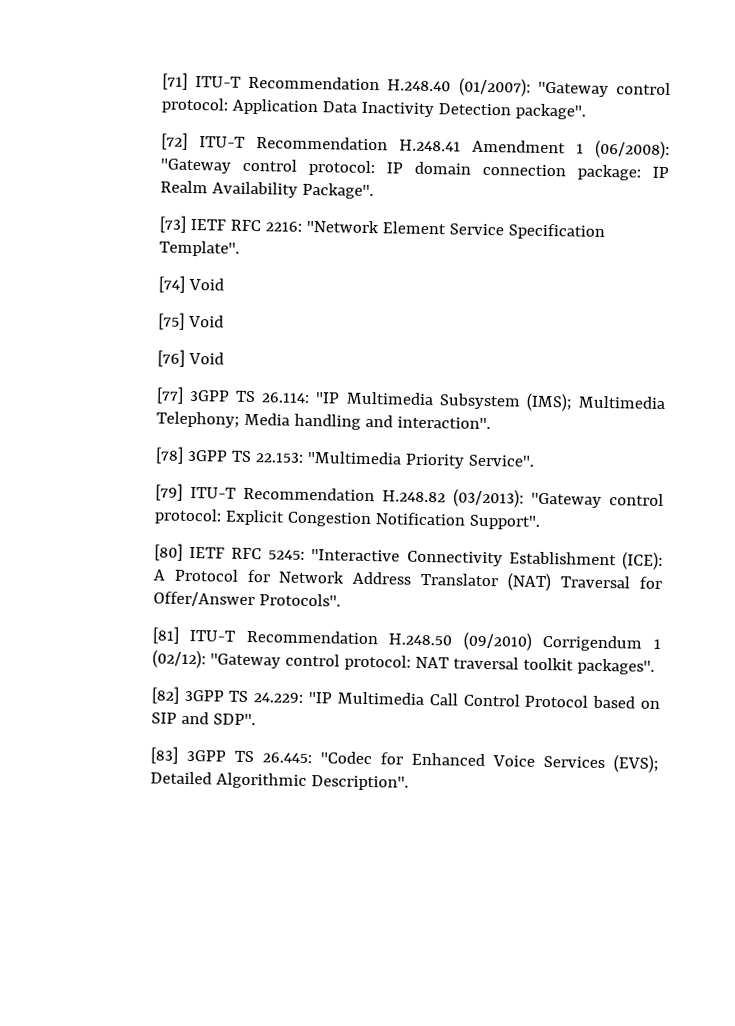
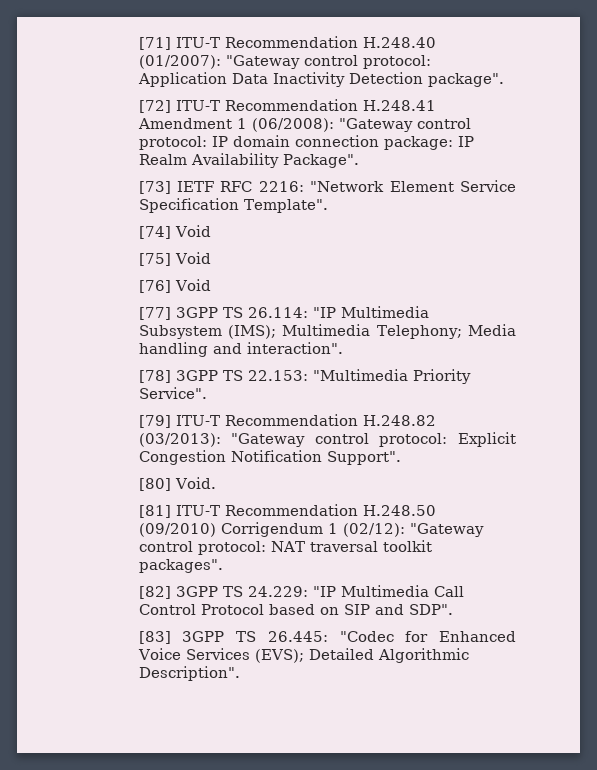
[188,546,663,570] [152,568,662,592] [152,591,341,608] IETF RFC 5245: "Interactive Connectivity Establishment (ICE): A Protocol for Network Address Translator (NAT) Traversal for Offer/Answer Protocols". -> [174,477,216,489] Void.

